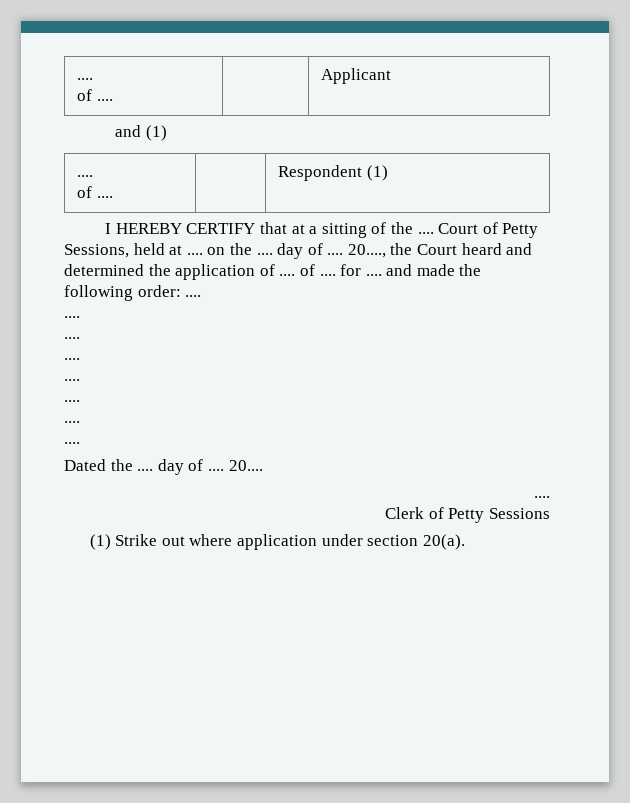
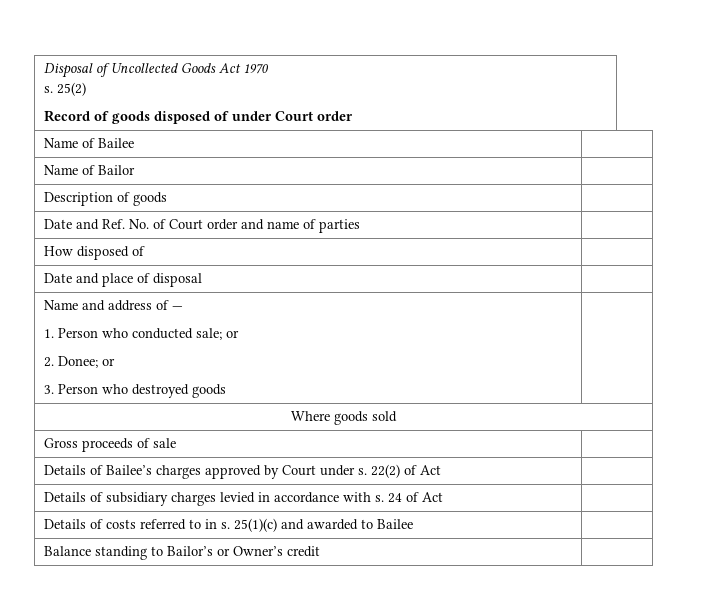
[76,78,93,80] [76,89,113,101] [320,68,391,84] [115,125,167,141] [76,175,93,177] [76,186,113,198] [277,165,388,181] [105,222,539,238] [64,243,533,259] [64,264,482,280] [64,285,202,301] [64,316,80,318] [64,337,80,339] [64,358,80,360] [64,379,80,381] [64,400,80,402] [64,421,80,423] [64,442,80,444] [64,459,263,475] [534,496,550,498] [385,507,550,523] [89,534,465,550] .... // of .... | | Applicant // and (1) // .... // of .... | | Respondent (1) // I HEREBY CERTIFY that at a sitting of the .... Court of Petty Sessions, held at .... on the .... day of .... 20...., the Court heard and determined the application of .... of .... for .... and made the following order: .... // .... // .... // .... // .... // .... // .... // .... // Dated the .... day of .... 20.... // .... // Clerk of Petty Sessions // (1) Strike out where application under section 20(a). -> [44,63,270,78] [44,82,87,96] [44,110,354,124] [44,138,135,148] [44,165,136,175] [44,192,168,206] [44,219,361,233] [44,246,146,260] [44,273,203,287] [44,300,184,311] [44,328,240,340] [44,356,116,368] [44,384,227,398] [291,411,397,425] [44,438,177,452] [44,464,442,479] [44,492,444,506] [44,518,414,532] [44,546,321,560] Disposal of Uncollected Goods Act 1970 // s. 25(2) // Record of goods disposed of under Court order // Name of Bailee | // Name of Bailor | // Description of goods | // Date and Ref. No. of Court order and name of parties | // How disposed of | // Date and place of disposal | // Name and address of — // 1. Person who conducted sale; or // 2. Donee; or // 3. Person who destroyed goods | // Where goods sold // Gross proceeds of sale | // Details of Bailee’s charges approved by Court under s. 22(2) of Act | // Details of subsidiary charges levied in accordance with s. 24 of Act | // Details of costs referred to in s. 25(1)(c) and awarded to Bailee | // Balance standing to Bailor’s or Owner’s credit |

